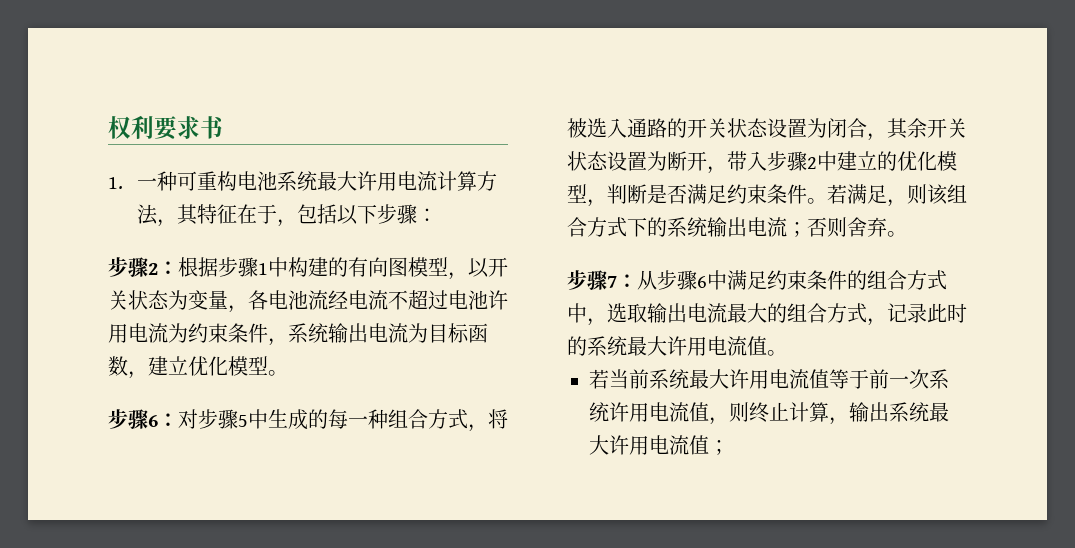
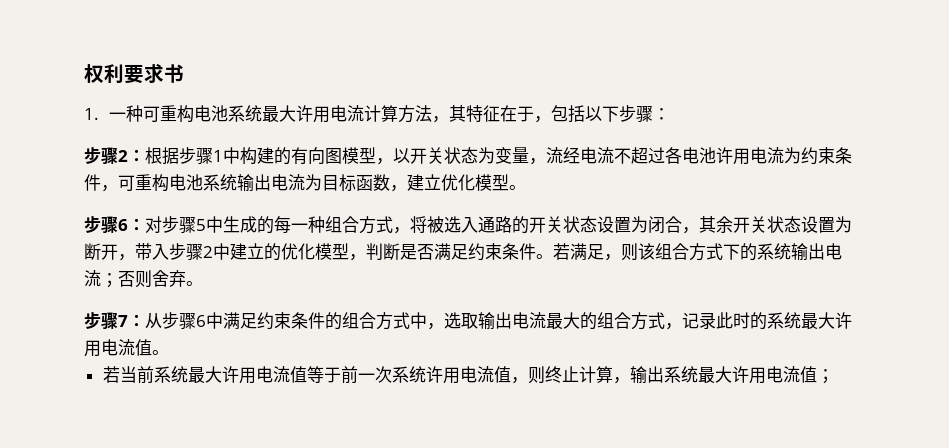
[248,290,308,310] 各电池 -> (546, 161) none
(448, 300) none -> [665,147,682,164] 各
(288, 342) none -> [118,174,203,192] 可重构电池

